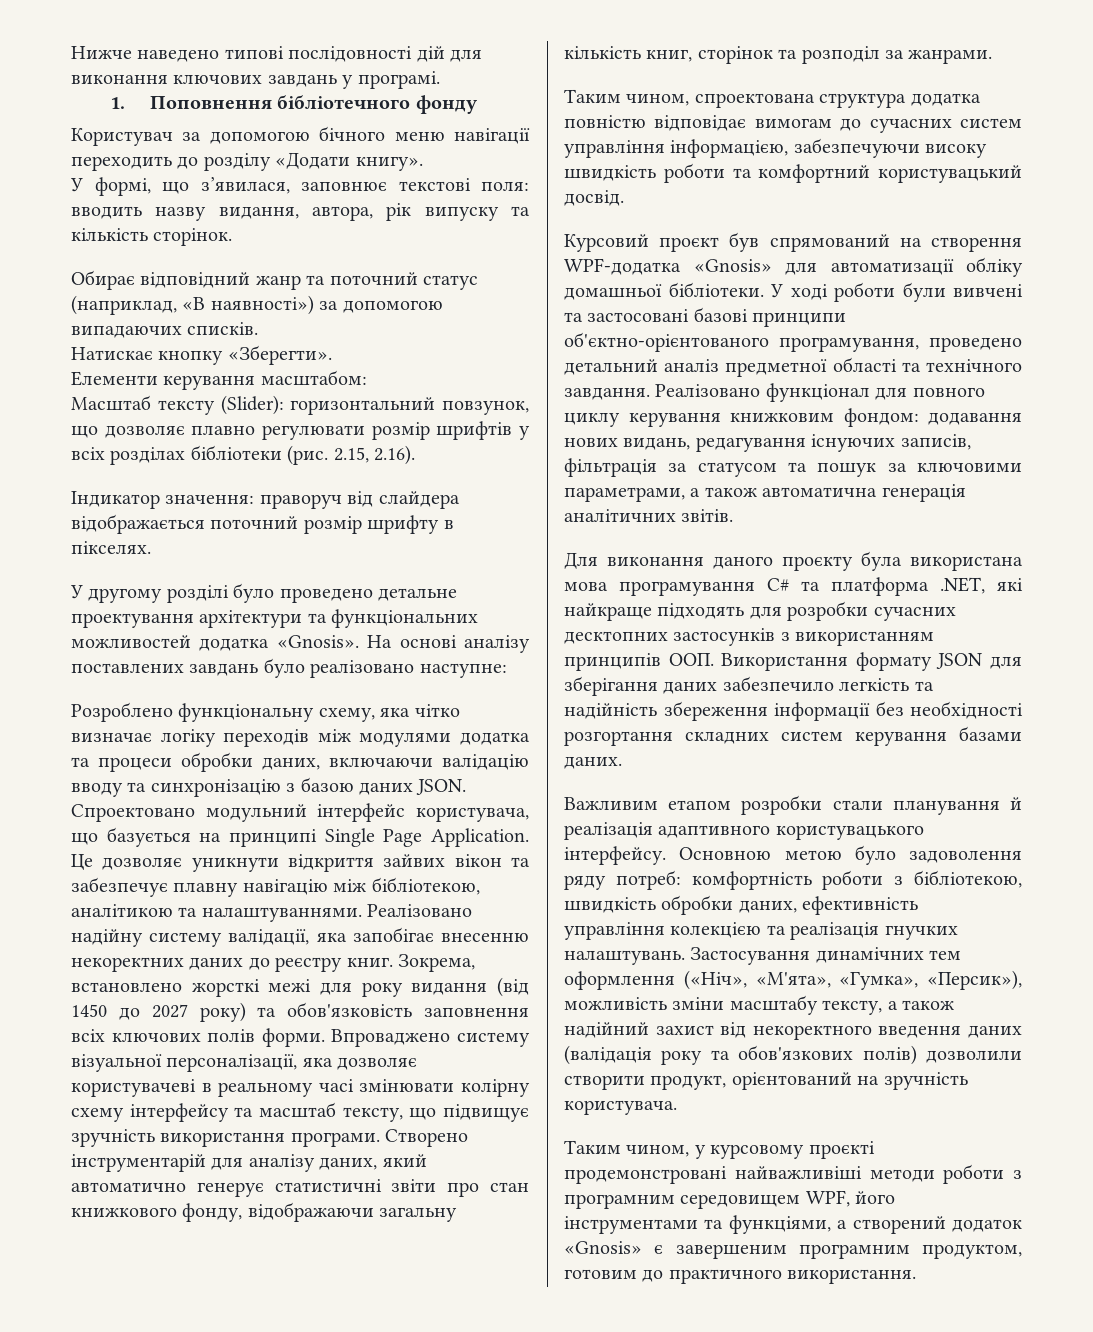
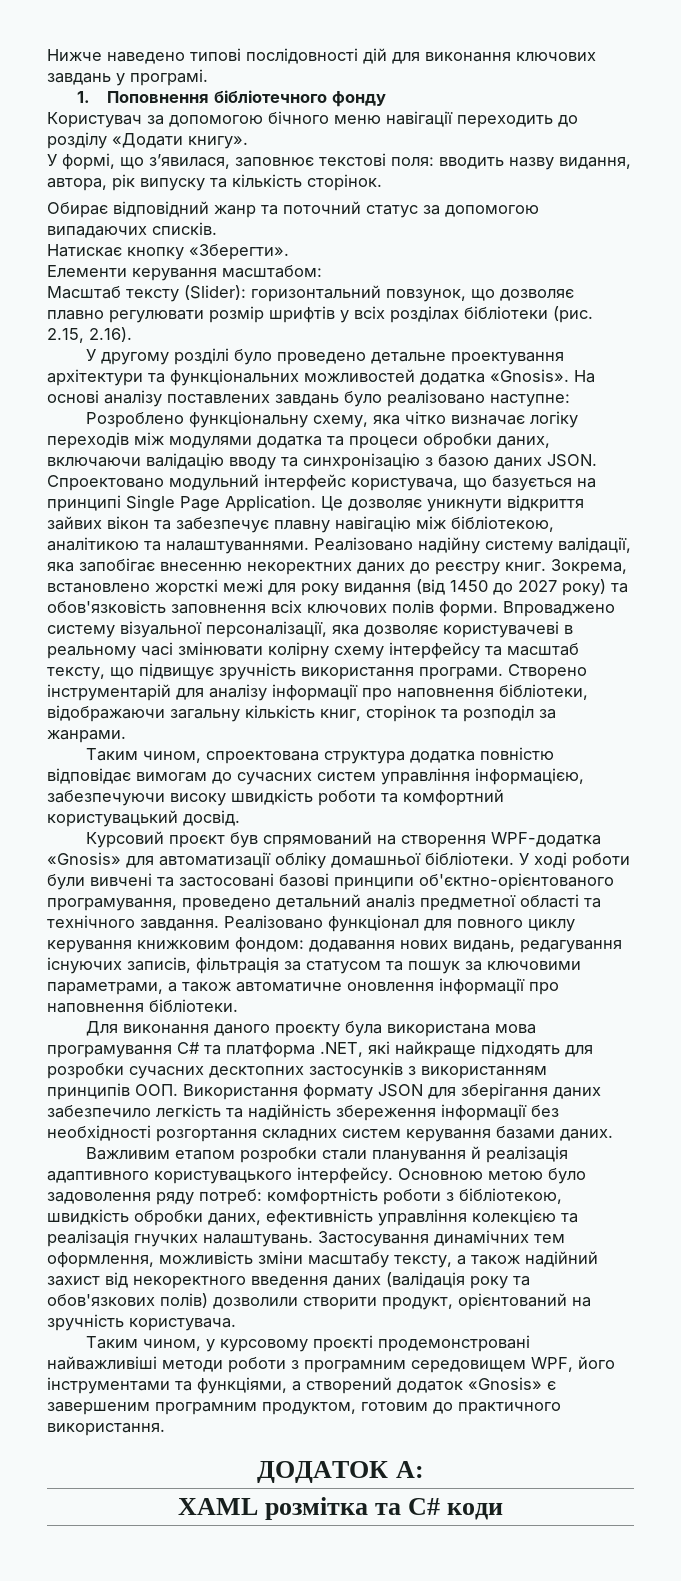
[71,295,314,315] (наприклад, «В наявності») -> (418, 211) none
[71,491,460,509] [71,514,454,534] [71,541,151,554] // Індикатор значення: праворуч від слайдера відображається поточний розмір шрифту в пікселях. -> (132, 334) none
[319,1154,427,1170] [71,1179,529,1197] [71,1203,243,1222] даних, який автоматично генерує статистичні звіти про стан книжкового фонду, -> [272,684,588,701] інформації про наповнення бібліотеки,
[762,484,966,502] [564,509,734,522] автоматична генерація аналітичних звітів. -> [236,978,559,995] [47,999,238,1013] автоматичне оновлення інформації про наповнення бібліотеки.
[564,970,1022,990] оформлення («Ніч», «М'ята», «Гумка», «Персик»), -> [47,1252,154,1268] оформлення,
(917, 1276) none -> [257,1461,424,1483] [177,1497,504,1520] // ДОДАТОК А: // XAML розмітка та С# коди

